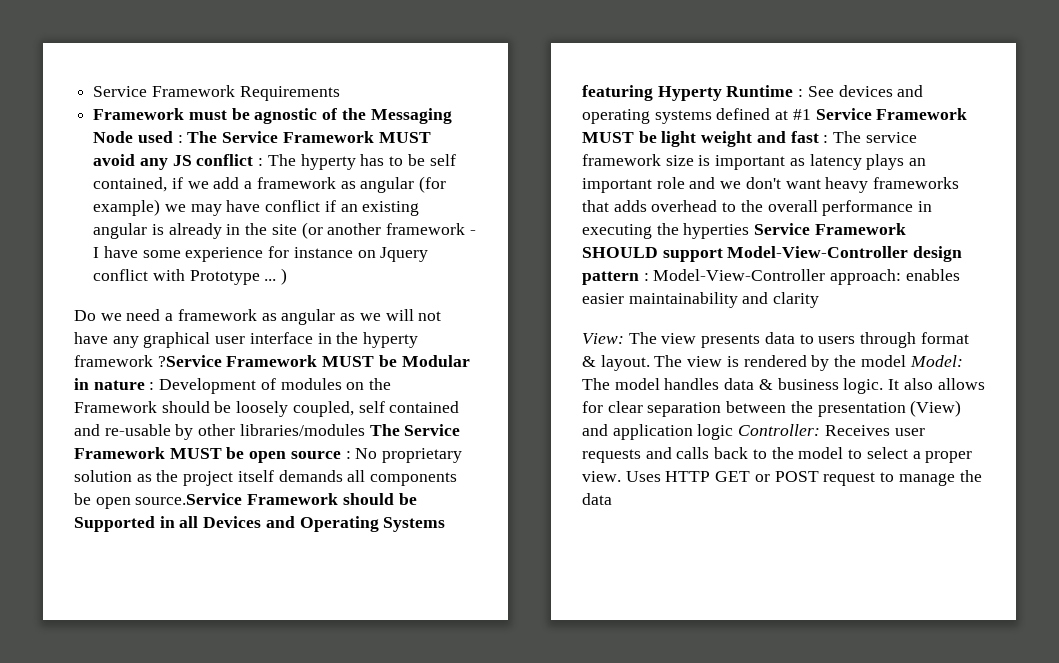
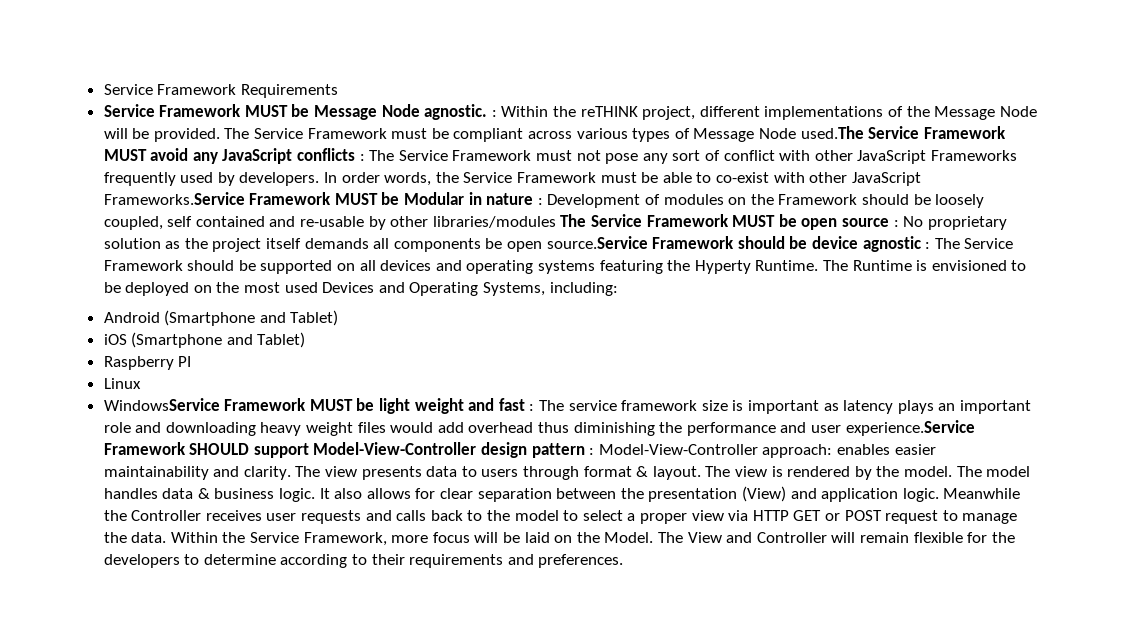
[93,108,452,124] [93,131,218,143] Framework must be agnostic of the Messaging Node used : The -> [103,104,1037,120] [103,126,864,142] Service Framework MUST be Message Node agnostic. : Within the reTHINK project, different implementations of the Message Node will be provided. The Service Framework must be compliant across various types of Message Node used.The
[172,154,456,170] [93,176,447,193] [93,199,420,216] [93,222,476,239] [93,246,429,262] [93,268,288,285] [74,309,442,325] [74,332,419,348] [74,355,222,367] JS conflict : The hyperty has to be self contained, if we add a framework as angular (for example) we may have conflict if an existing angular is already in the site (or another framework - I have some experience for instance on Jquery conflict with Prototype ... ) // Do we need a framework as angular as we will not have any graphical user interface in the hyperty framework ?Service -> [222,148,1017,164] [103,172,921,186] [103,192,245,205] JavaScript conflicts : The Service Framework must not pose any sort of conflict with other JavaScript Frameworks frequently used by developers. In order words, the Service Framework must be able to co-exist with other JavaScript Frameworks.Service
[74,516,446,532] [582,85,924,101] [582,108,872,124] Supported in all Devices and Operating Systems featuring Hyperty Runtime : See devices and operating systems defined at #1 Service -> [811,236,1014,252] [103,260,1027,274] [103,282,618,296] [103,310,339,326] [103,332,306,348] [103,356,192,370] [103,378,141,389] [103,398,220,411] device agnostic : The Service Framework should be supported on all devices and operating systems featuring the Hyperty Runtime. The Runtime is envisioned to be deployed on the most used Devices and Operating Systems, including: // Android (Smartphone and Tablet) // iOS (Smartphone and Tablet) // Raspberry PI // Linux // WindowsService
[720,177,960,193] [582,200,933,216] [582,223,811,239] we don't want heavy frameworks that adds overhead to the overall performance in executing the hyperties Service -> [165,420,975,436] downloading heavy weight files would add overhead thus diminishing the performance and user experience.Service
[773,292,820,308] [582,333,624,344] clarity // View: -> [243,466,291,480] clarity.
[860,355,963,367] model Model: -> [903,466,952,477] model.
[697,424,890,440] logic Controller: Receives -> [902,488,1021,502] [103,510,262,521] logic. Meanwhile the Controller receives
[582,471,661,482] view. Uses -> [691,510,749,521] view via
[582,493,612,505] data -> [131,532,1015,546] [103,554,624,568] data. Within the Service Framework, more focus will be laid on the Model. The View and Controller will remain flexible for the developers to determine according to their requirements and preferences.

